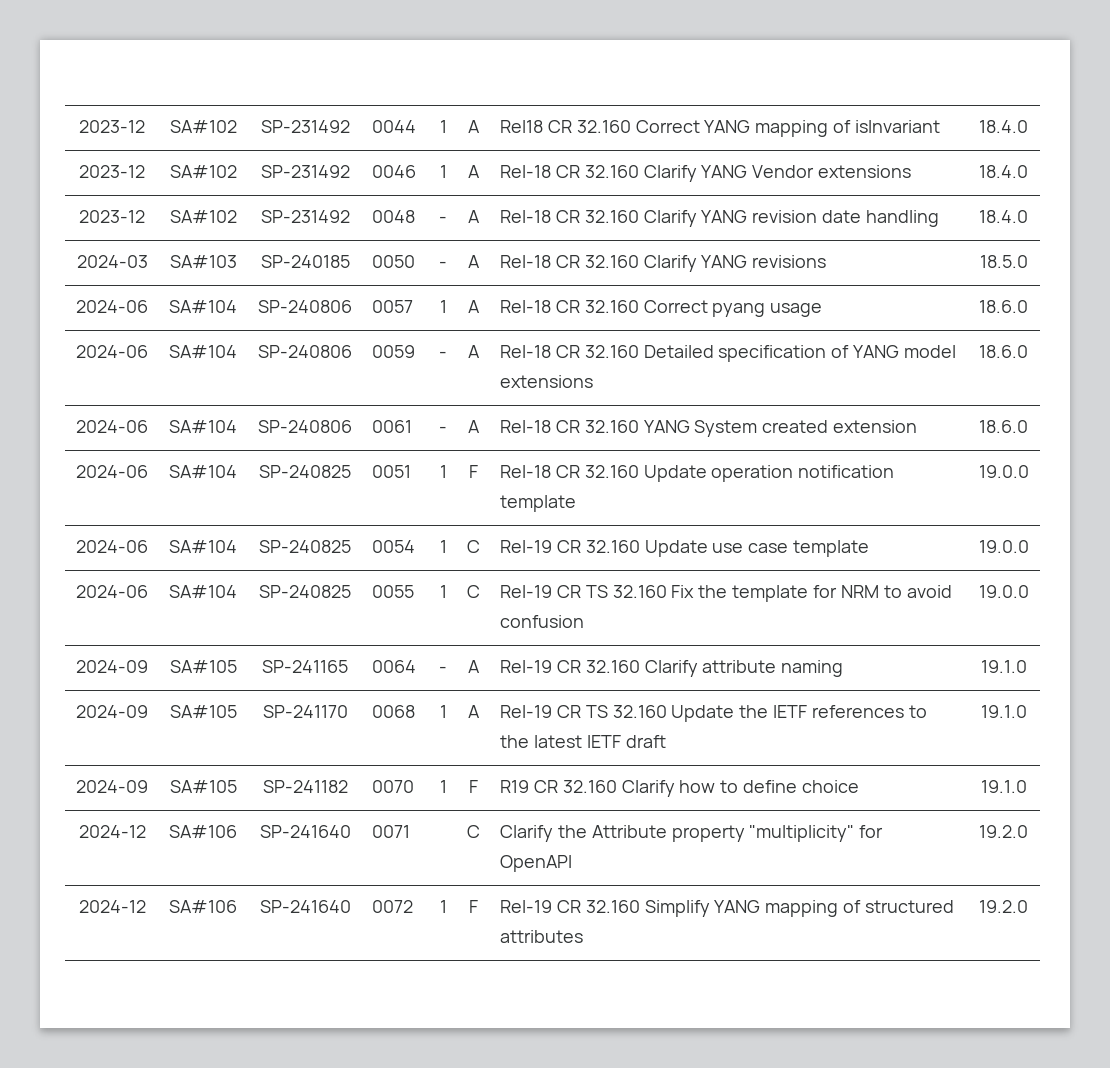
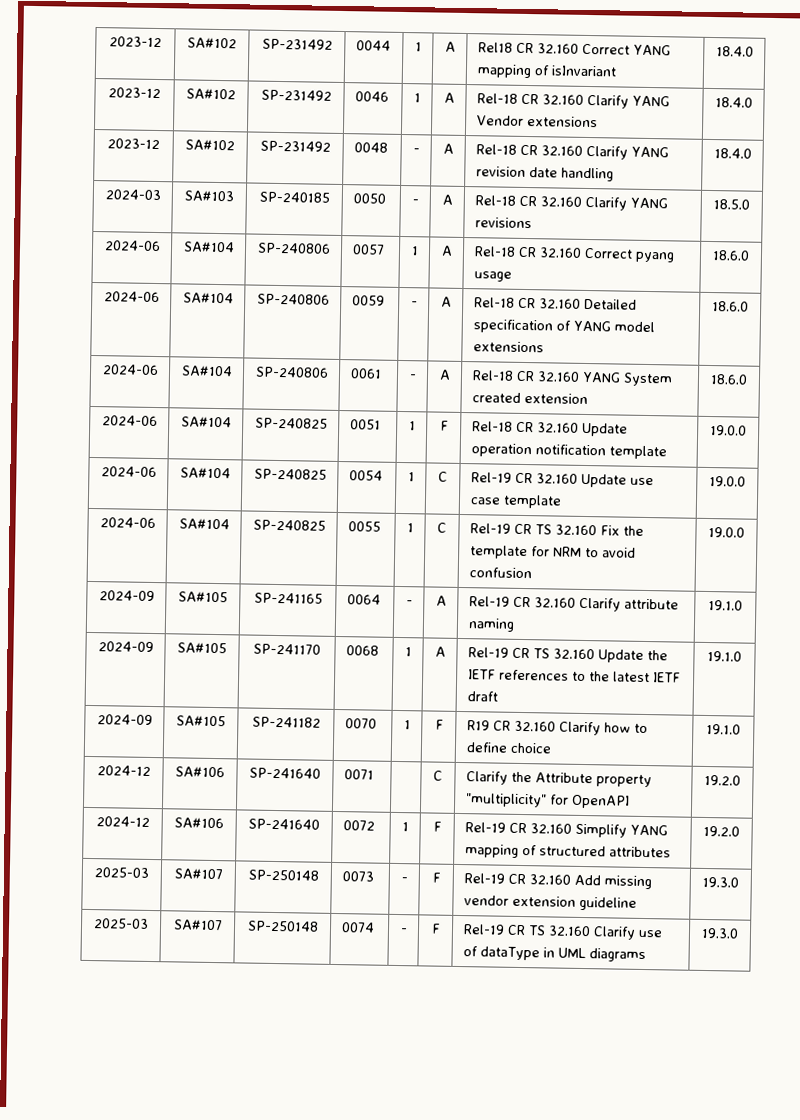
(1028, 906) none -> [94,867,149,878] [173,868,223,880] [247,869,319,881] [341,871,374,882] [401,877,409,883] [431,872,441,883] [463,873,652,890] [463,895,637,911] [702,876,739,888] [93,918,149,929] [172,919,223,931] [246,920,319,932] [340,922,375,933] [400,928,409,934] [430,923,441,934] [462,924,663,940] [462,946,646,963] [701,927,739,939] // 2025-03 | SA#107 | SP-250148 | 0073 | - | F | Rel-19 CR 32.160 Add missing vendor extension guideline | 19.3.0 // 2025-03 | SA#107 | SP-250148 | 0074 | - | F | Rel-19 CR TS 32.160 Clarify use of dataType in UML diagrams | 19.3.0

